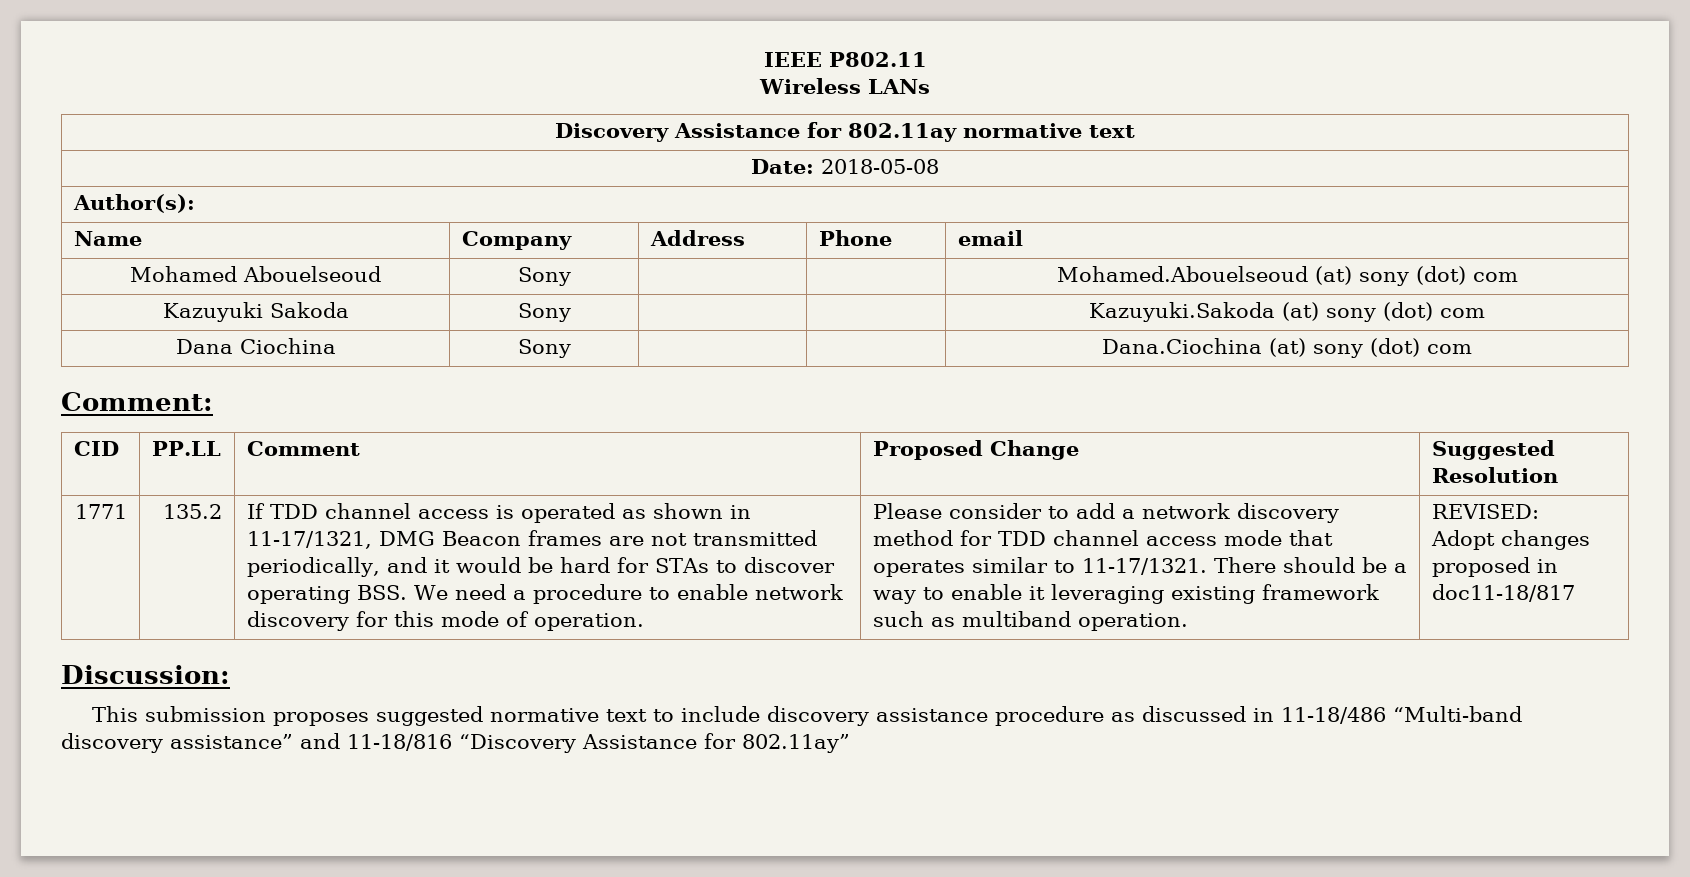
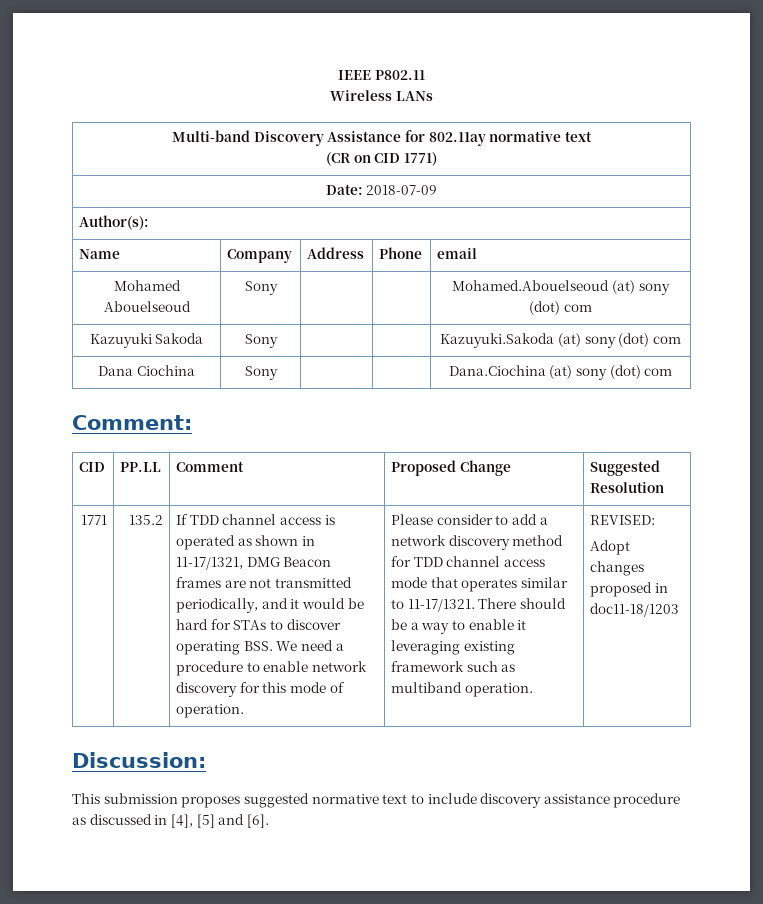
(930, 86) none -> [172,130,251,142] Multi-band
(1135, 131) none -> [326,152,437,166] // (CR on CID 1771)
[821,159,939,174] 2018-05-08 -> [366,185,438,195] 2018-07-09
[1431,584,1575,602] doc11-18/817 -> [590,603,680,617] doc11-18/1203
[1280,706,1522,724] [61,733,850,753] 11-18/486 “Multi-band discovery assistance” and 11-18/816 “Discovery Assistance for 802.11ay” -> [170,814,269,828] [4], [5] and [6].

